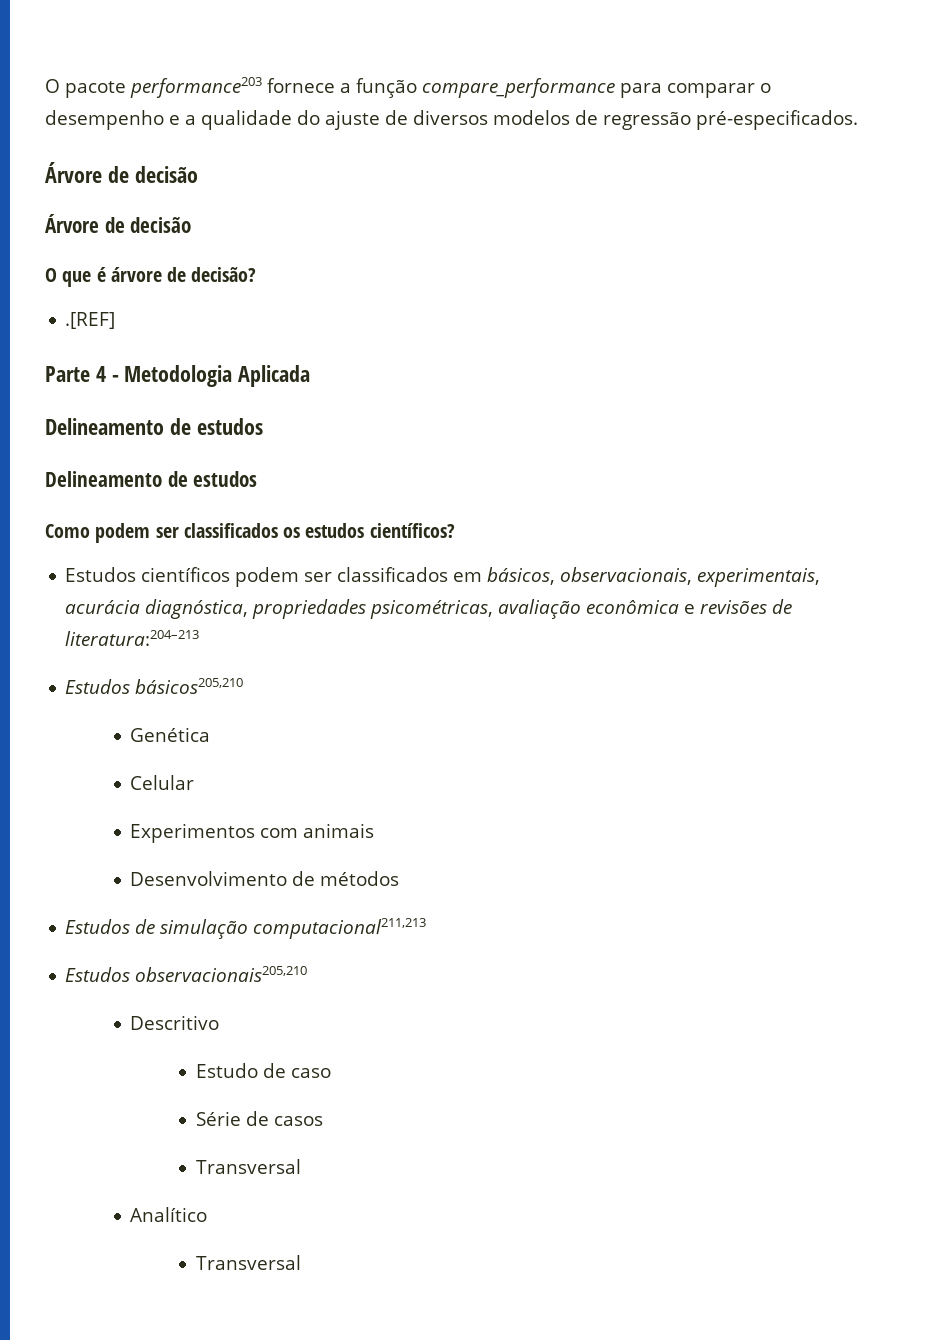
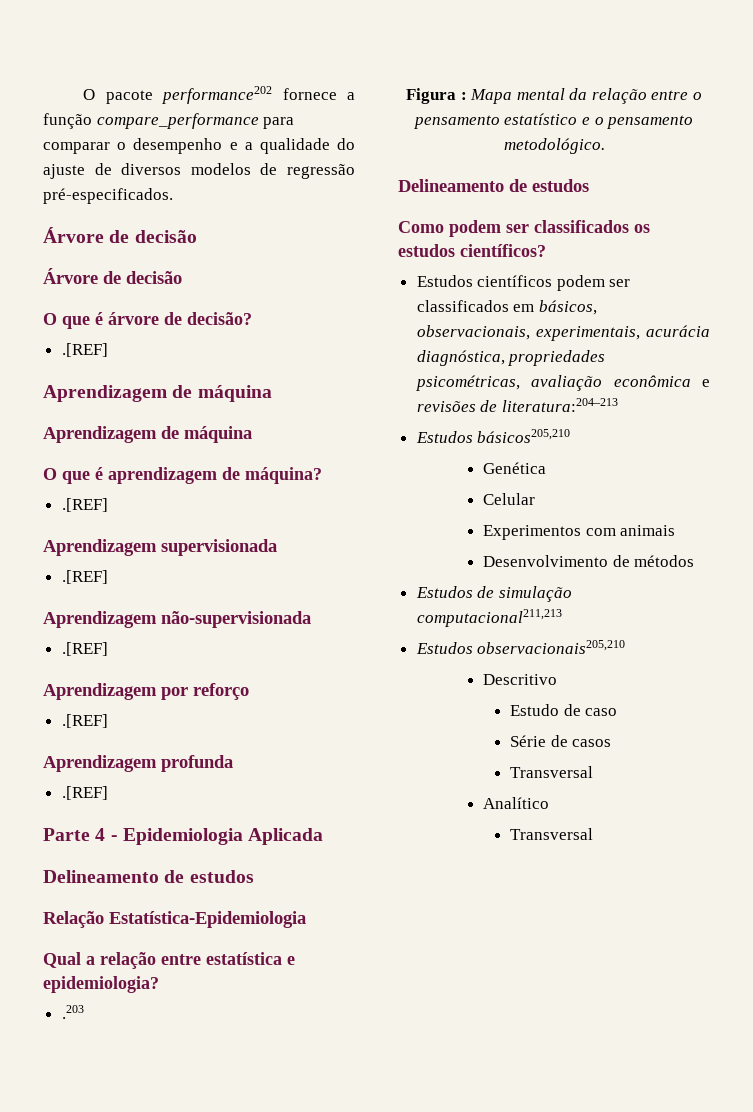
[130,77,262,98] performance203 -> [162,86,273,104] performance202
(116, 320) none -> [43,385,272,402] [43,426,252,443] [43,467,322,484] [61,498,108,512] [43,539,277,556] [61,570,108,584] [43,611,311,628] [61,642,108,656] [43,683,249,700] [61,714,108,728] [43,755,233,772] [61,786,108,800] // Aprendizagem de máquina // Aprendizagem de máquina // O que é aprendizagem de máquina? // .[REF] // Aprendizagem supervisionada // .[REF] // Aprendizagem não-supervisionada // .[REF] // Aprendizagem por reforço // .[REF] // Aprendizagem profunda // .[REF]
[124,365,233,387] Metodologia -> [122,828,243,845] Epidemiologia
(263, 426) none -> [43,911,306,928] [43,952,295,969] [43,976,159,993] [61,1005,84,1019] [405,88,703,104] [413,113,694,129] [503,138,605,154] // Relação Estatística-Epidemiologia // Qual a relação entre estatística e epidemiologia? // .203 // Figura : Mapa mental da relação entre o pensamento estatístico e o pensamento metodológico.

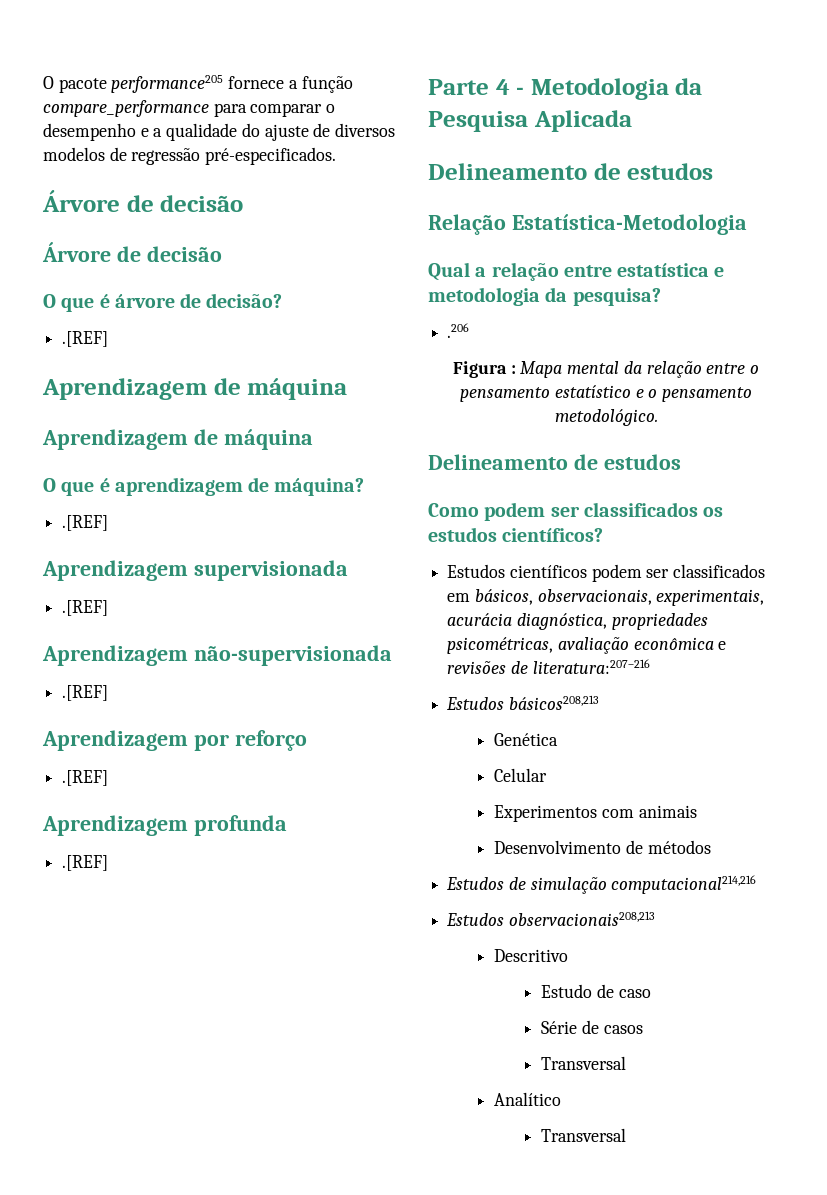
[162,86,273,104] performance202 -> [111,75,224,93] performance205
[122,828,243,845] Epidemiologia -> [530,78,703,100] [428,111,528,132] Metodologia da Pesquisa
[109,911,306,928] Estatística-Epidemiologia -> [511,214,747,235] Estatística-Metodologia
[43,976,159,993] [61,1005,84,1019] epidemiologia? // .203 -> [428,287,661,306] [447,323,470,338] metodologia da pesquisa? // .206
[501,398,618,412] [415,429,571,443] literatura:204–213 // Estudos básicos205,210 -> [532,659,650,674] [446,695,599,710] literatura:207–216 // Estudos básicos208,213
[416,609,562,627] [415,640,626,654] computacional211,213 // Estudos observacionais205,210 -> [611,875,757,894] [446,911,655,926] computacional214,216 // Estudos observacionais208,213

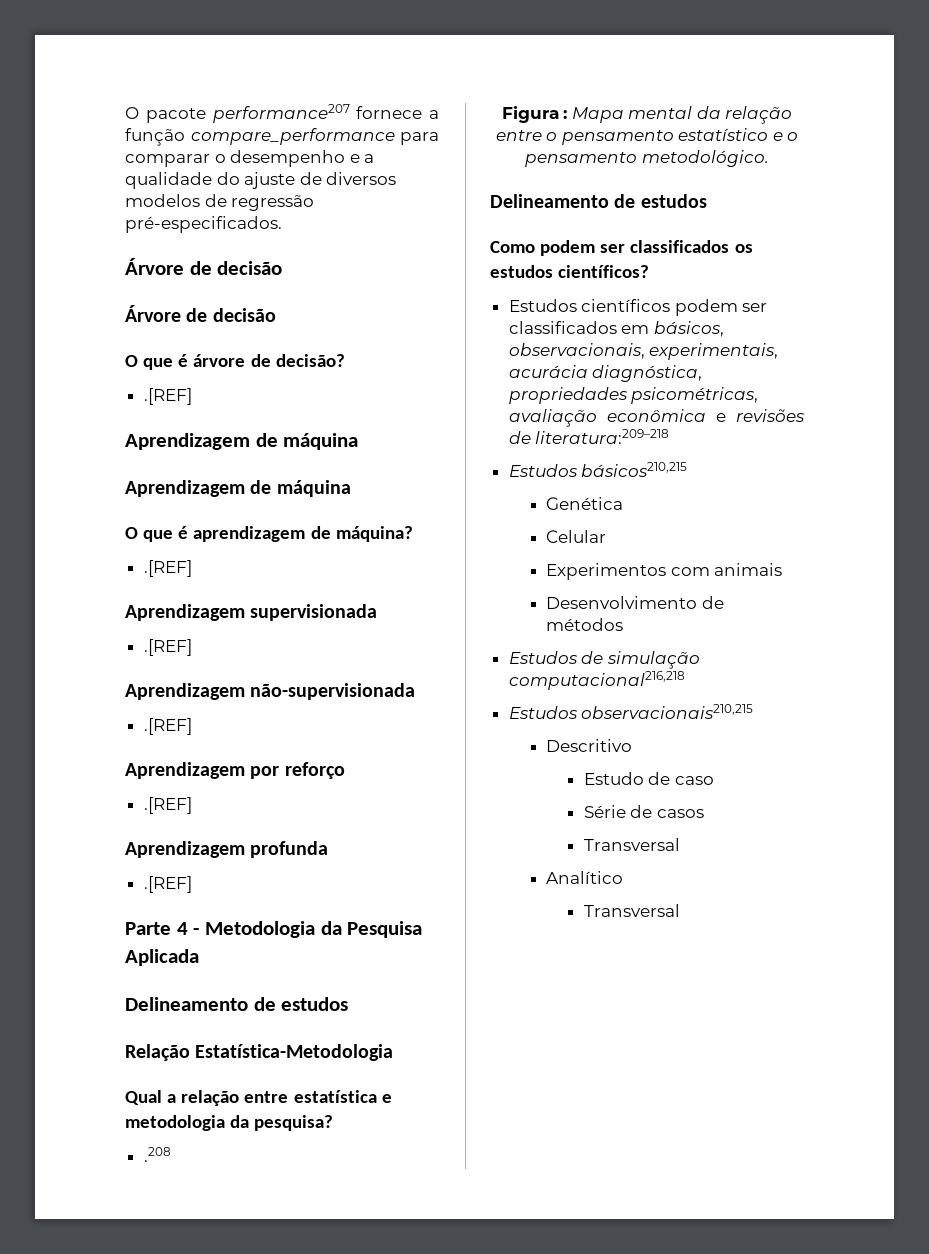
[111,75,224,93] performance205 -> [212,104,350,123] performance207
[447,323,470,338] .206 -> [143,1147,171,1162] .208
[532,659,650,674] [446,695,599,710] literatura:207–216 // Estudos básicos208,213 -> [535,429,670,444] [508,462,688,477] literatura:209–218 // Estudos básicos210,215
[611,875,757,894] [446,911,655,926] computacional214,216 // Estudos observacionais208,213 -> [508,671,685,690] [508,704,754,719] computacional216,218 // Estudos observacionais210,215

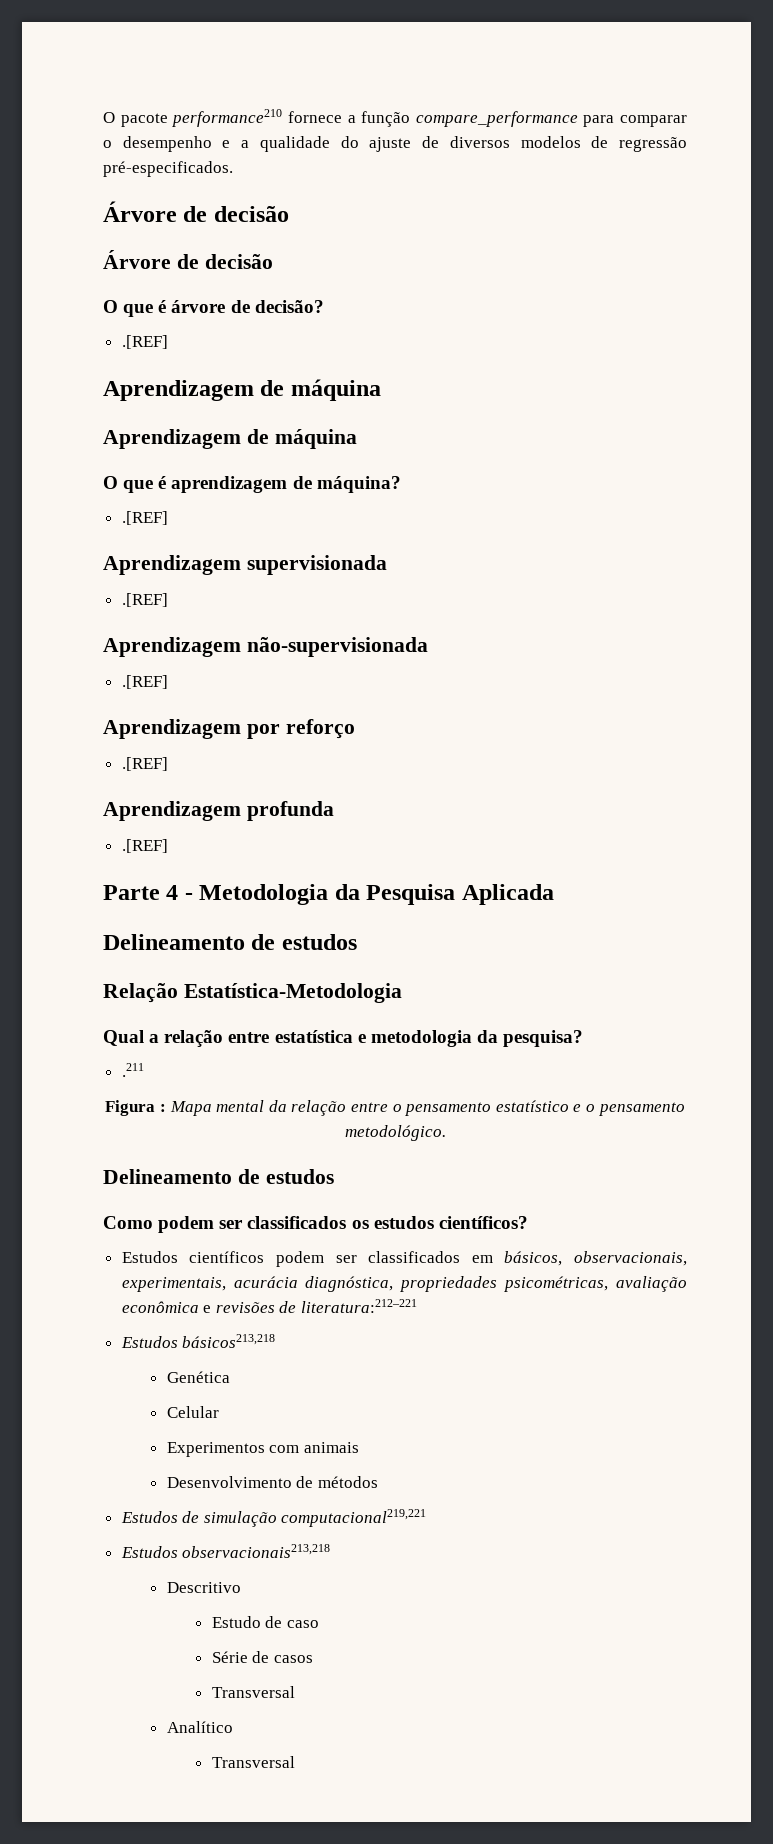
[212,104,350,123] performance207 -> [172,109,283,127] performance210
[143,1147,171,1162] .208 -> [121,1063,144,1077] .211
[535,429,670,444] [508,462,688,477] literatura:209–218 // Estudos básicos210,215 -> [301,1299,418,1313] [120,1334,276,1348] literatura:212–221 // Estudos básicos213,218
[508,671,685,690] [508,704,754,719] computacional216,218 // Estudos observacionais210,215 -> [281,1509,427,1527] [120,1544,331,1558] computacional219,221 // Estudos observacionais213,218

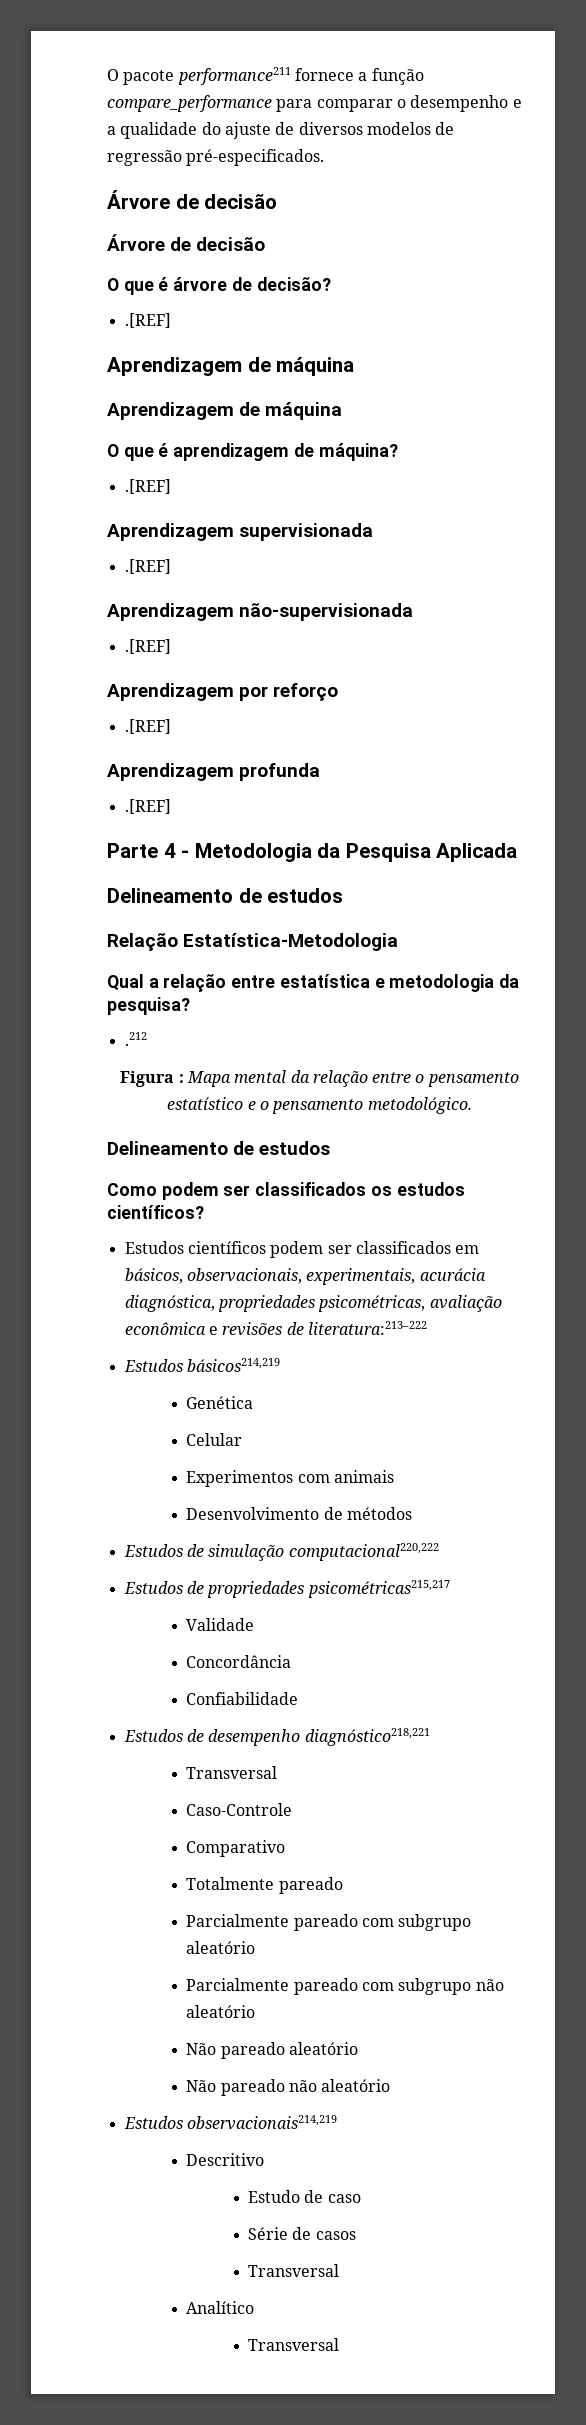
[172,109,283,127] performance210 -> [177,67,291,85] performance211
[121,1063,144,1077] .211 -> [124,1032,147,1046] .212
[301,1299,418,1313] [120,1334,276,1348] literatura:212–221 // Estudos básicos213,218 -> [307,1321,427,1335] [123,1358,280,1372] literatura:213–222 // Estudos básicos214,219
[281,1509,427,1527] [120,1544,331,1558] computacional219,221 // Estudos observacionais213,218 -> [288,1543,439,1561] [123,1580,450,1598] [186,1618,255,1631] [186,1655,292,1668] [186,1692,299,1705] [123,1728,430,1746] [186,1766,278,1779] [186,1803,293,1816] [186,1840,286,1857] [186,1877,343,1894] [186,1914,472,1931] [186,1941,256,1954] [186,1978,504,1995] [186,2005,256,2018] [186,2042,358,2059] [186,2079,391,2096] [123,2115,337,2130] computacional220,222 // Estudos de propriedades psicométricas215,217 // Validade // Concordância // Confiabilidade // Estudos de desempenho diagnóstico218,221 // Transversal // Caso-Controle // Comparativo // Totalmente pareado // Parcialmente pareado com subgrupo aleatório // Parcialmente pareado com subgrupo não aleatório // Não pareado aleatório // Não pareado não aleatório // Estudos observacionais214,219

